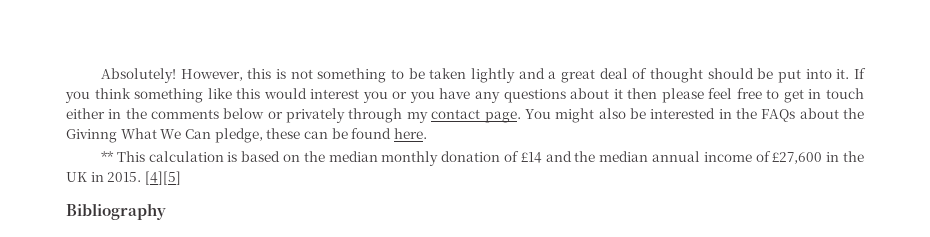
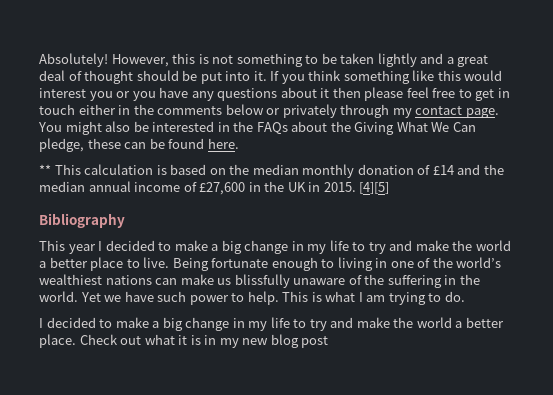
[66,129,117,143] Givinng -> [354,122,395,135] Giving
(166, 211) none -> [39,240,511,254] [39,257,502,271] [39,274,480,288] [39,291,465,305] [39,317,504,331] [39,334,329,348] // This year I decided to make a big change in my life to try and make the world a better place to live. Being fortunate enough to living in one of the world’s wealthiest nations can make us blissfully unaware of the suffering in the world. Yet we have such power to help. This is what I am trying to do. // I decided to make a big change in my life to try and make the world a better place. Check out what it is in my new blog post

